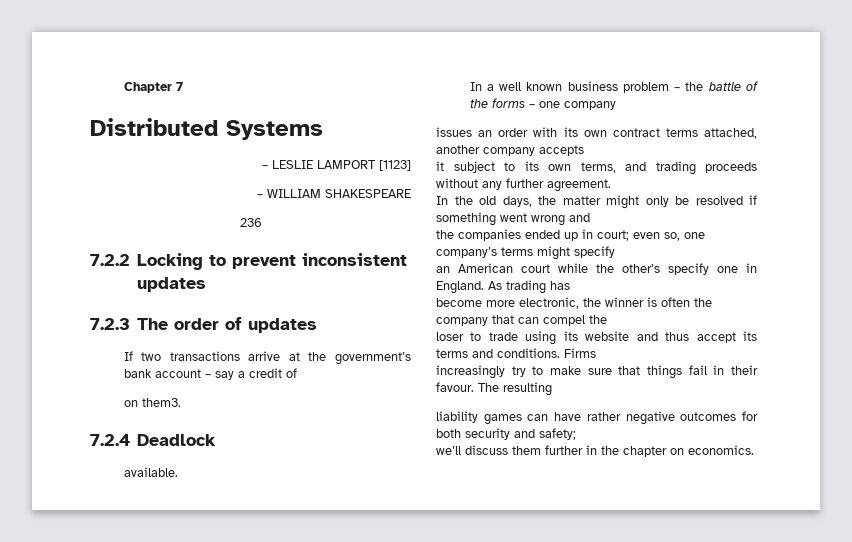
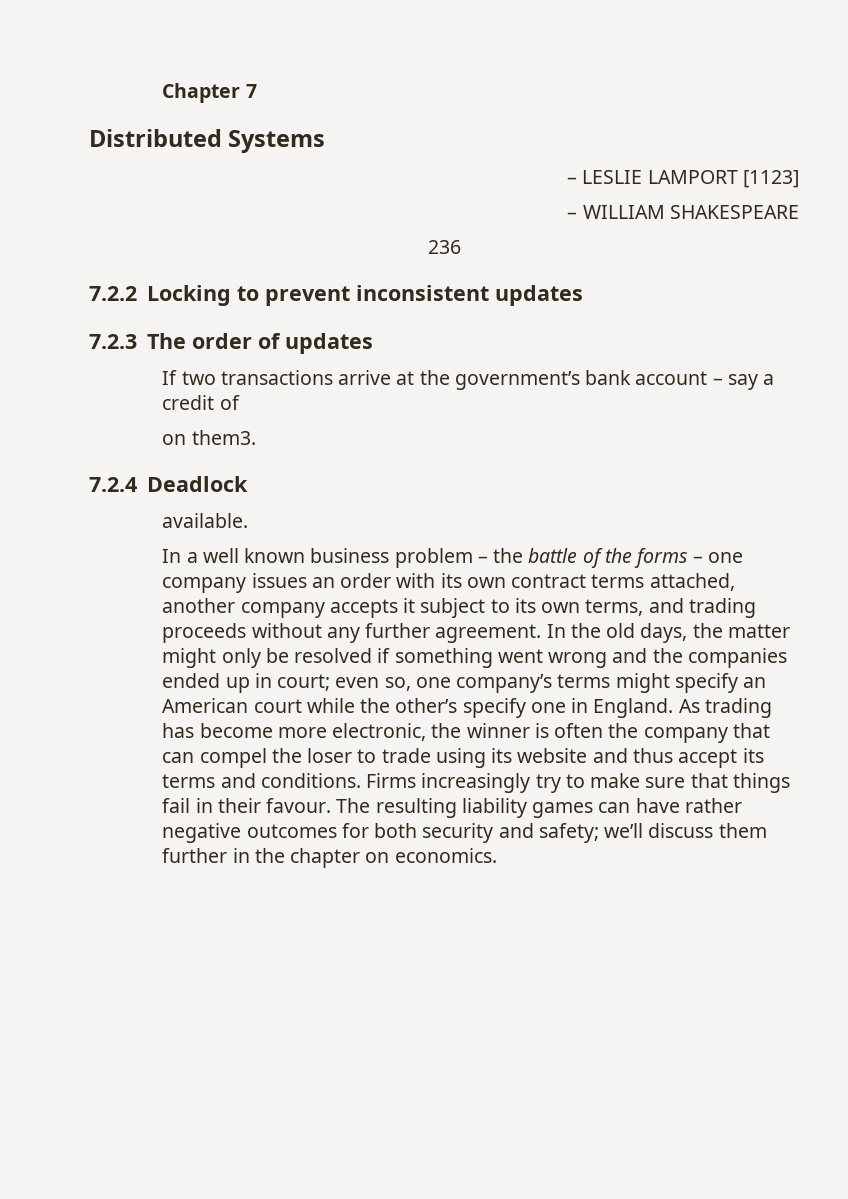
(616, 105) // -> (247, 585) none
(584, 150) // -> (398, 608) none
(611, 185) // -> (542, 633) none
(590, 217) // -> (648, 655) none
(615, 252) // -> (738, 683) none
(570, 285) // -> (195, 730) none
(607, 319) // -> (302, 755) none
(596, 353) // -> (417, 780) none
(552, 389) // -> (457, 808) none
(576, 434) // -> (599, 833) none

